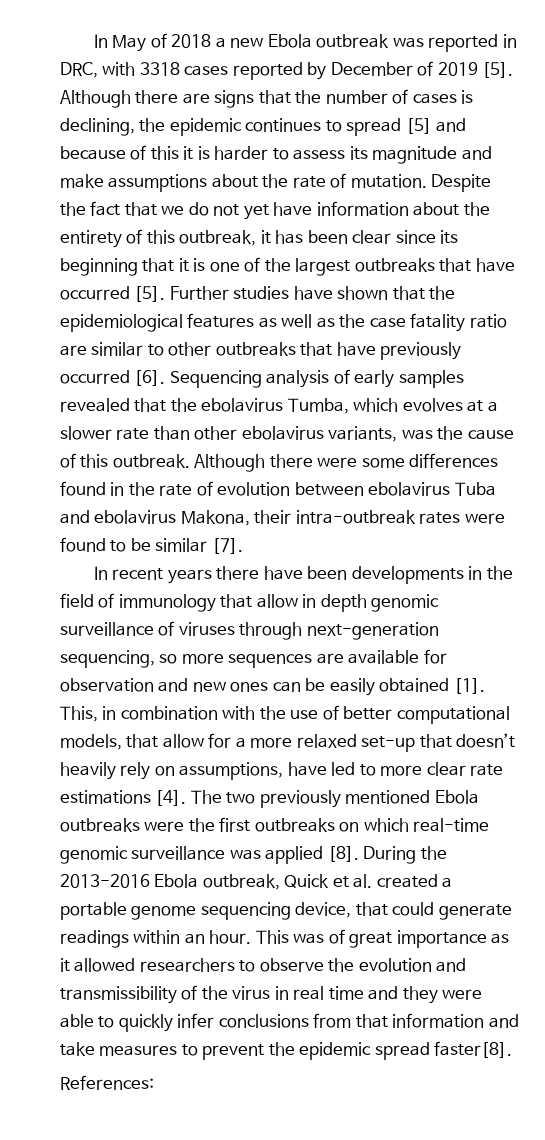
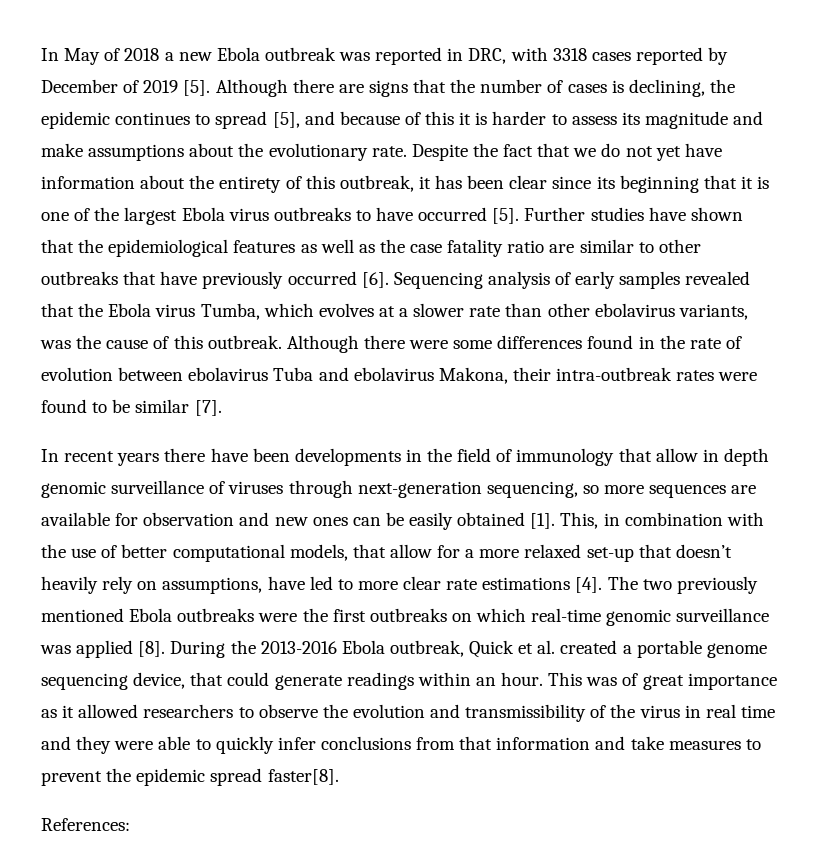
[405,118,432,134] [5] -> [272,112,300,128] [5],
[292,173,427,188] rate of mutation. -> [268,143,407,161] evolutionary rate.
[354,258,472,272] outbreaks that -> [181,207,371,221] Ebola virus outbreaks to
[201,398,284,412] ebolavirus -> [108,303,196,317] Ebola virus

